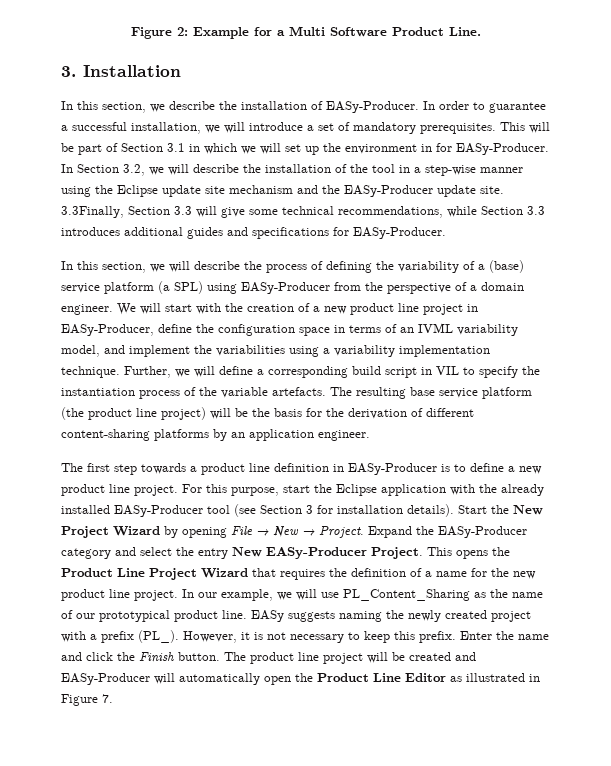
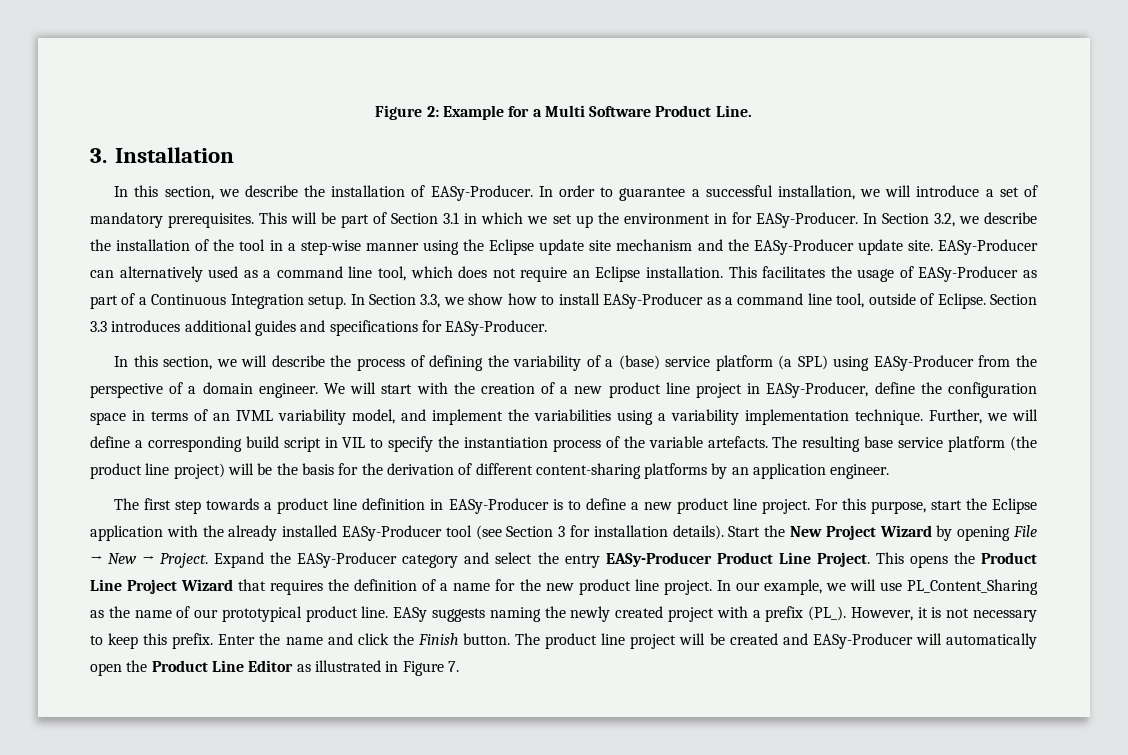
[260,143,281,154] will -> (548, 220) none
[168,164,189,175] will -> (979, 220) none
[61,206,477,218] 3.3Finally, Section 3.3 will give some technical recommendations, while -> [938,239,1039,255] [90,266,1037,282] [90,293,986,309] EASy-Producer can alternatively used as a command line tool, which does not require an Eclipse installation. This facilitates the usage of EASy-Producer as part of a Continuous Integration setup. In Section 3.3, we show how to install EASy-Producer as a command line tool, outside of Eclipse.
[232,547,367,559] New EASy-Producer -> [605,552,811,567] EASy-Producer Product Line

